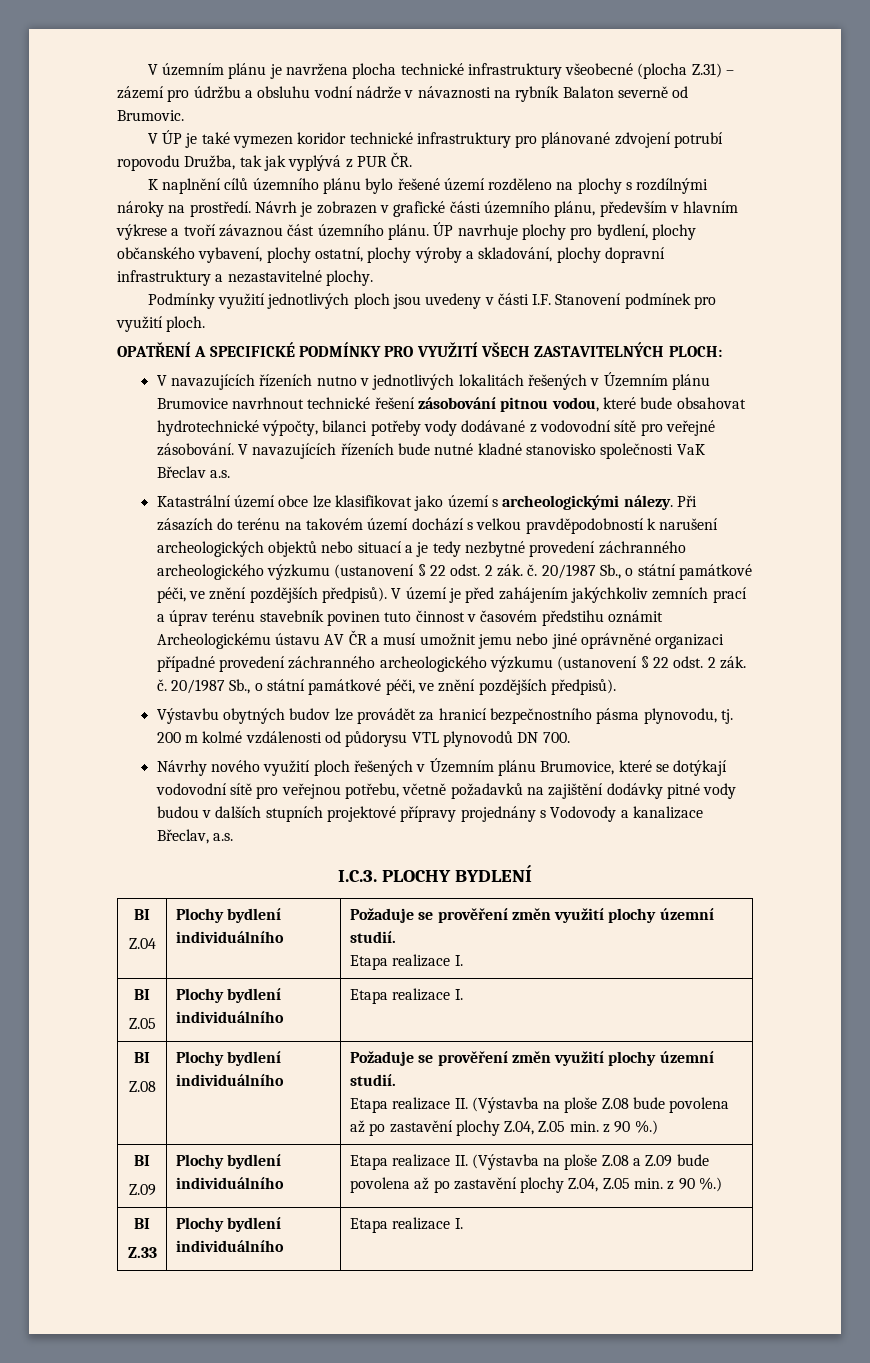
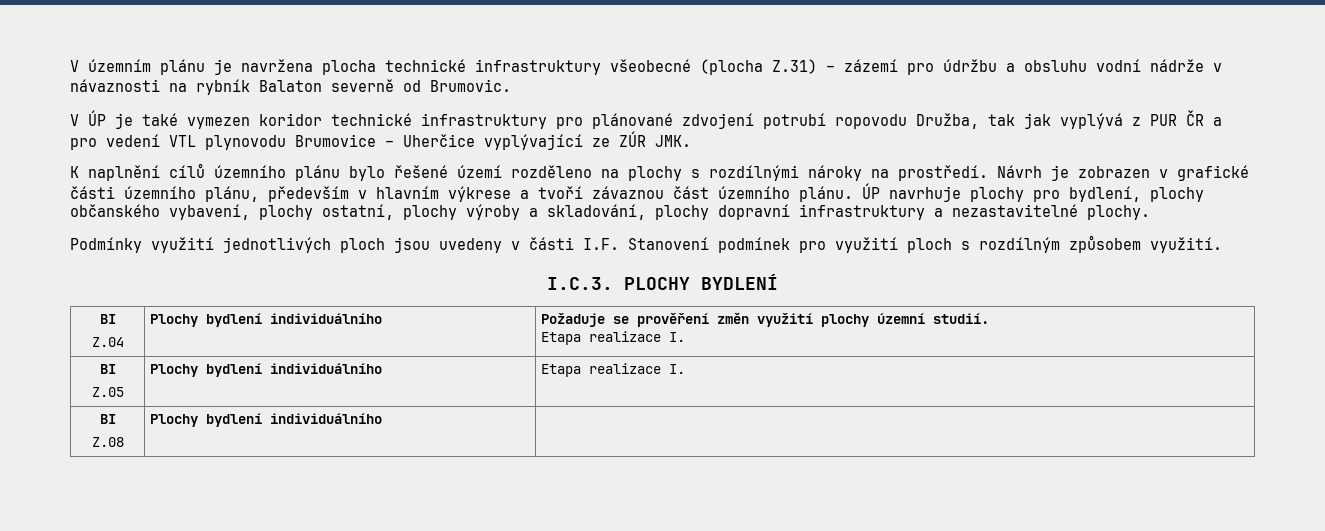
[391,152,413,167] ČR. -> [1186,110,1222,126] [70,131,691,150] ČR a pro vedení VTL plynovodu Brumovice – Uherčice vyplývající ze ZÚR JMK.
[166,316,206,332] [117,342,722,357] [156,372,710,390] [156,397,746,412] [156,420,715,436] [156,443,705,459] [156,466,231,478] [156,495,697,511] [156,518,719,534] [156,541,686,557] [156,564,752,580] [156,587,747,603] [156,610,663,626] [156,630,725,649] [156,656,746,672] [156,679,616,695] [156,708,733,724] [156,731,570,747] [156,758,728,776] [155,783,737,799] [156,806,703,822] [156,829,234,844] ploch. // OPATŘENÍ A SPECIFICKÉ PODMÍNKY PRO VYUŽITÍ VŠECH ZASTAVITELNÝCH PLOCH: // V navazujících řízeních nutno v jednotlivých lokalitách řešených v Územním plánu Brumovice navrhnout technické řešení zásobování pitnou vodou, které bude obsahovat hydrotechnické výpočty, bilanci potřeby vody dodávané z vodovodní sítě pro veřejné zásobování. V navazujících řízeních bude nutné kladné stanovisko společnosti VaK Břeclav a.s. // Katastrální území obce lze klasifikovat jako území s archeologickými nálezy. Při zásazích do terénu na takovém území dochází s velkou pravděpodobností k narušení archeologických objektů nebo situací a je tedy nezbytné provedení záchranného archeologického výzkumu (ustanovení § 22 odst. 2 zák. č. 20/1987 Sb., o státní památkové péči, ve znění pozdějších předpisů). V území je před zahájením jakýchkoliv zemních prací a úprav terénu stavebník povinen tuto činnost v časovém předstihu oznámit Archeologickému ústavu AV ČR a musí umožnit jemu nebo jiné oprávněné organizaci případné provedení záchranného archeologického výzkumu (ustanovení § 22 odst. 2 zák. č. 20/1987 Sb., o státní památkové péči, ve znění pozdějších předpisů). // Výstavbu obytných budov lze provádět za hranicí bezpečnostního pásma plynovodu, tj. 200 m kolmé vzdálenosti od půdorysu VTL plynovodů DN 700. // Návrhy nového využití ploch řešených v Územním plánu Brumovice, které se dotýkají vodovodní sítě pro veřejnou potřebu, včetně požadavků na zajištění dodávky pitné vody budou v dalších stupních projektové přípravy projednány s Vodovody a kanalizace Břeclav, a.s. -> [907,235,1222,253] ploch s rozdílným způsobem využití.
[349,1051,714,1066] [349,1074,396,1086] [349,1097,730,1113] [349,1120,658,1136] [134,1155,150,1166] [128,1184,156,1196] [175,1154,282,1169] [175,1177,284,1189] [349,1154,709,1170] [349,1177,723,1193] [134,1218,150,1229] [127,1247,157,1258] [175,1217,282,1232] [175,1240,284,1252] [349,1217,463,1233] Požaduje se prověření změn využití plochy územní studií. // Etapa realizace II. (Výstavba na ploše Z.08 bude povolena až po zastavění plochy Z.04, Z.05 min. z 90 %.) // BI // Z.09 | Plochy bydlení individuálního | Etapa realizace II. (Výstavba na ploše Z.08 a Z.09 bude povolena až po zastavění plochy Z.04, Z.05 min. z 90 %.) // BI // Z.33 | Plochy bydlení individuálního | Etapa realizace I. -> (383, 418) none

